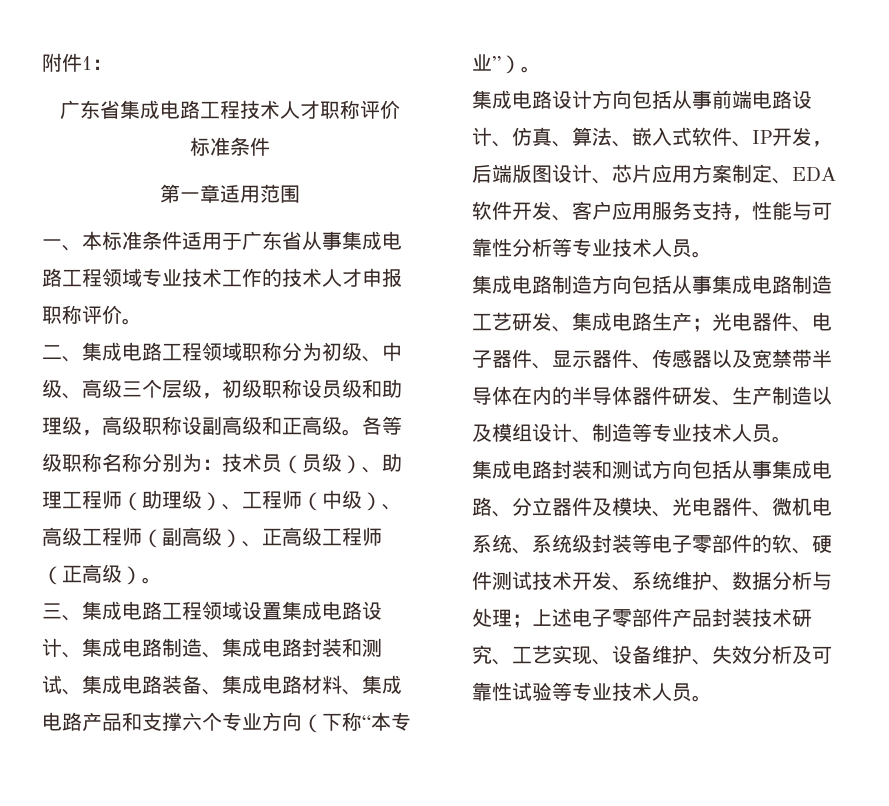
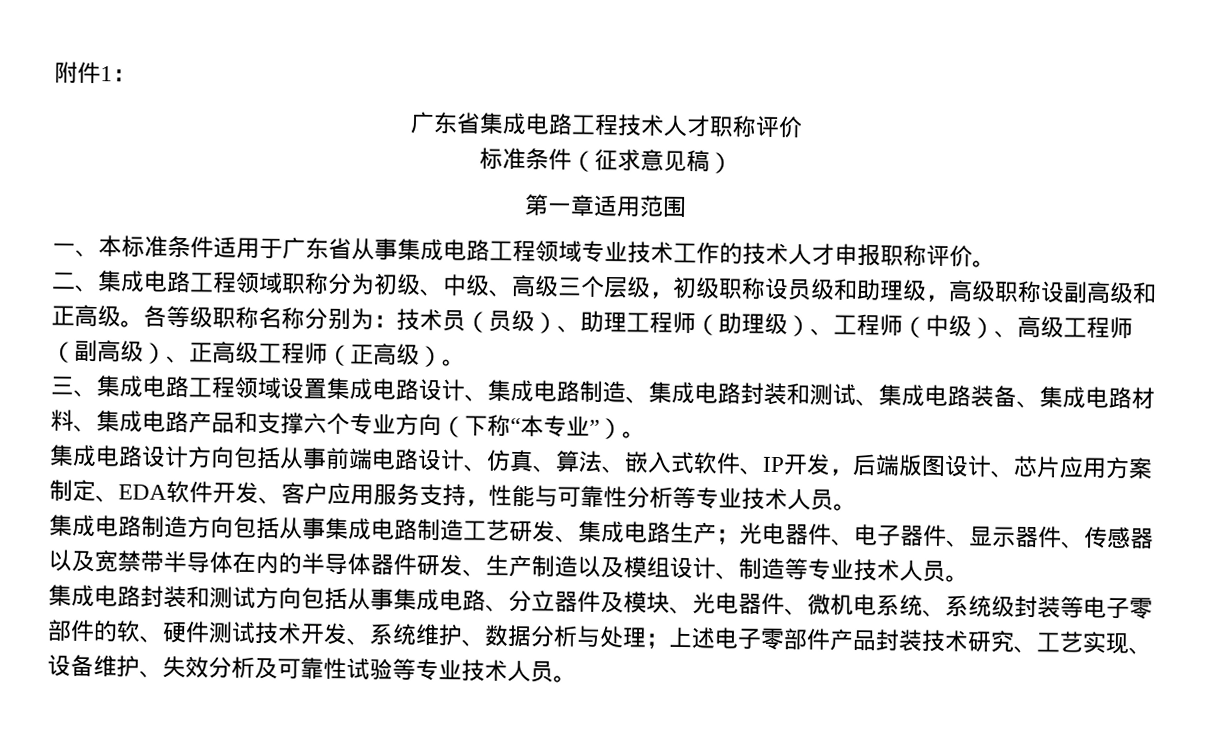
(270, 146) none -> [571,148,733,174] （征求意见稿）

